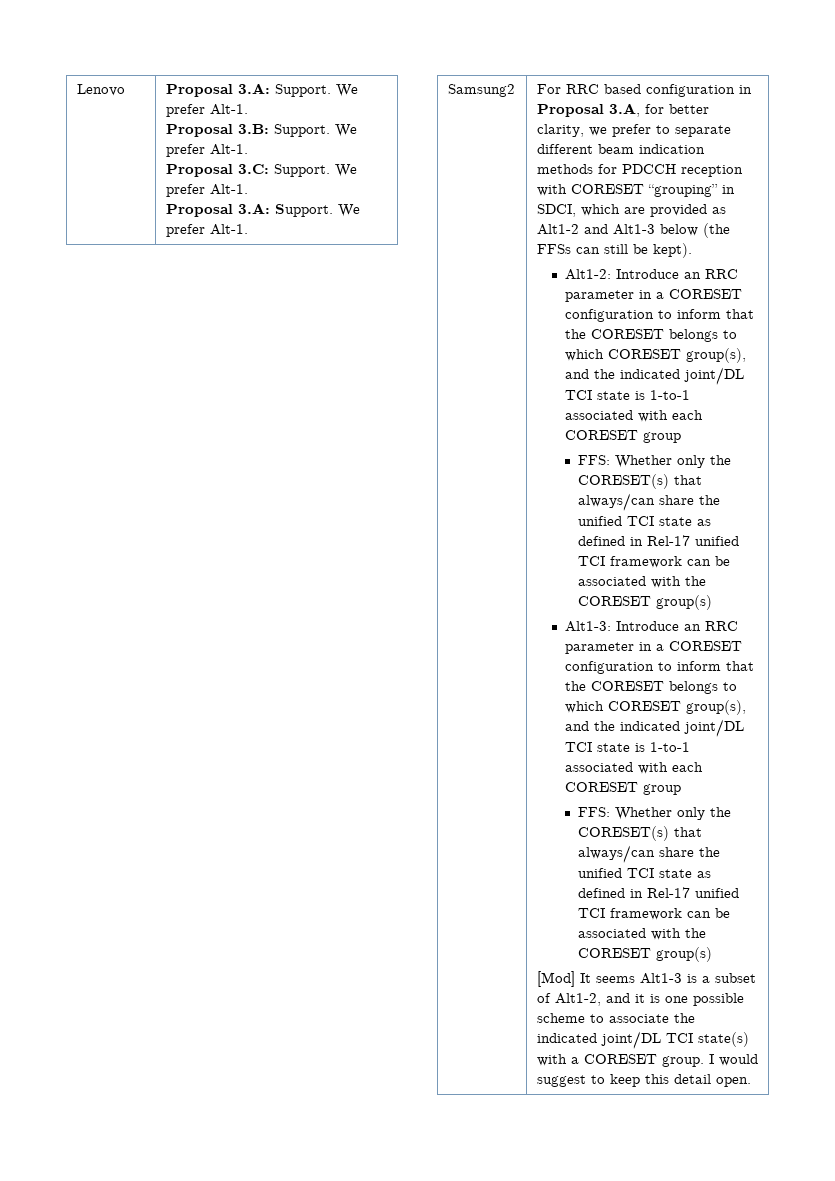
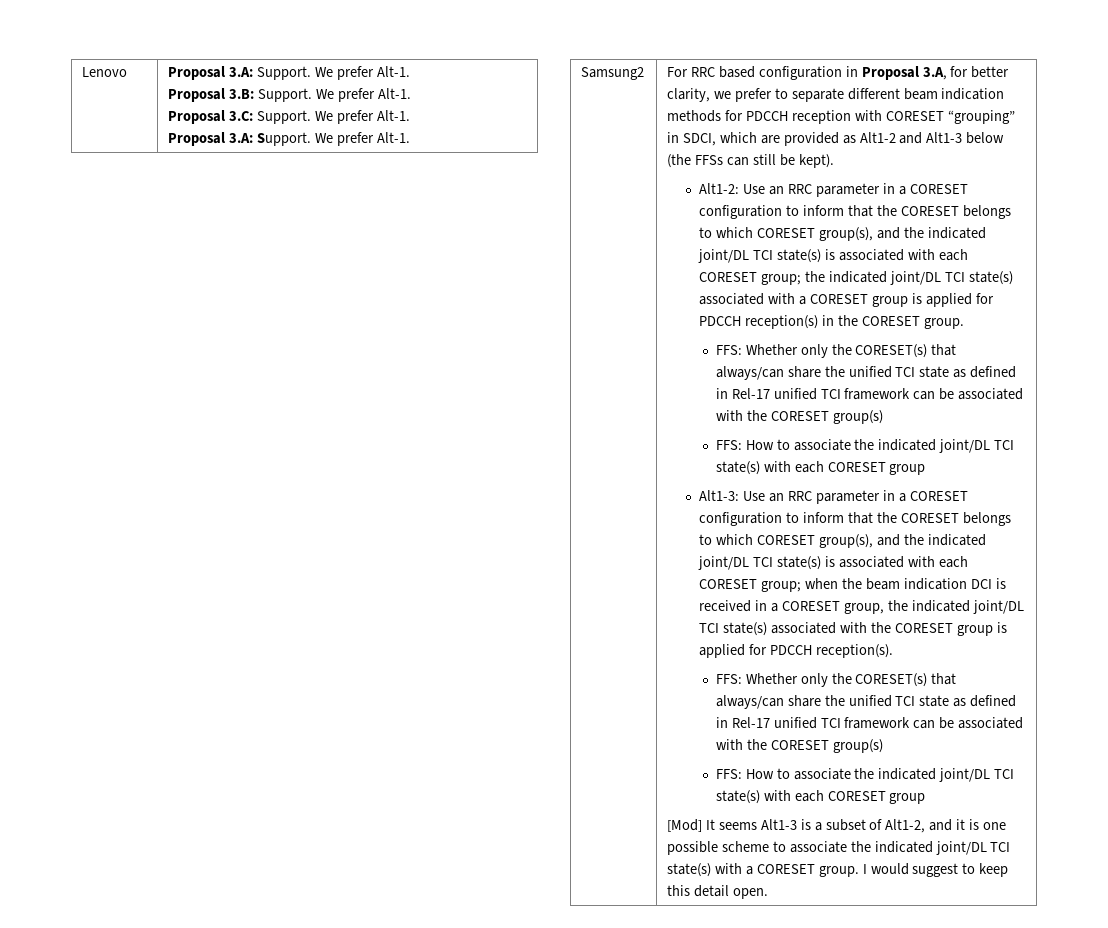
[616,269,680,279] Introduce -> [743,184,766,194] Use
[597,390,691,400] [565,410,704,422] [565,430,682,443] state is 1-to-1 associated with each CORESET group -> [777,249,968,263] [699,271,1013,285] [699,293,994,307] [699,315,964,329] state(s) is associated with each CORESET group; the indicated joint/DL TCI state(s) associated with a CORESET group is applied for PDCCH reception(s) in the CORESET group.
(713, 602) none -> [715,439,1015,453] [715,461,926,475] // FFS: How to associate the indicated joint/DL TCI state(s) with each CORESET group
[616,621,680,631] Introduce -> [743,491,766,501] Use
[597,742,691,752] [565,762,704,774] [565,782,682,795] state is 1-to-1 associated with each CORESET group -> [777,556,968,570] [699,578,1006,592] [699,600,1024,614] [699,622,1007,636] [699,644,894,658] state(s) is associated with each CORESET group; when the beam indication DCI is received in a CORESET group, the indicated joint/DL TCI state(s) associated with the CORESET group is applied for PDCCH reception(s).
(713, 954) none -> [715,768,1015,782] [715,790,926,804] // FFS: How to associate the indicated joint/DL TCI state(s) with each CORESET group

